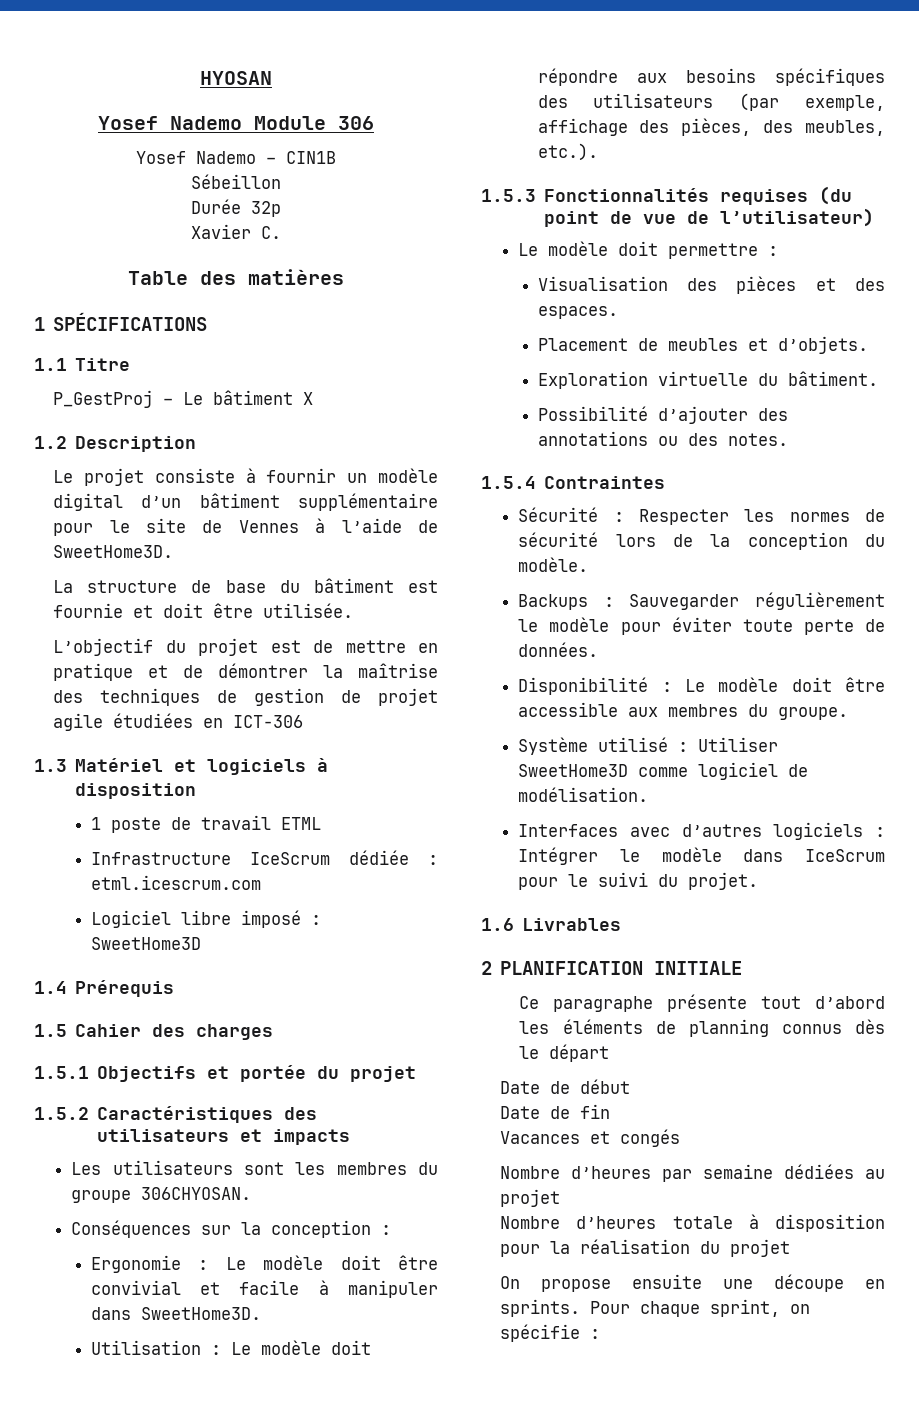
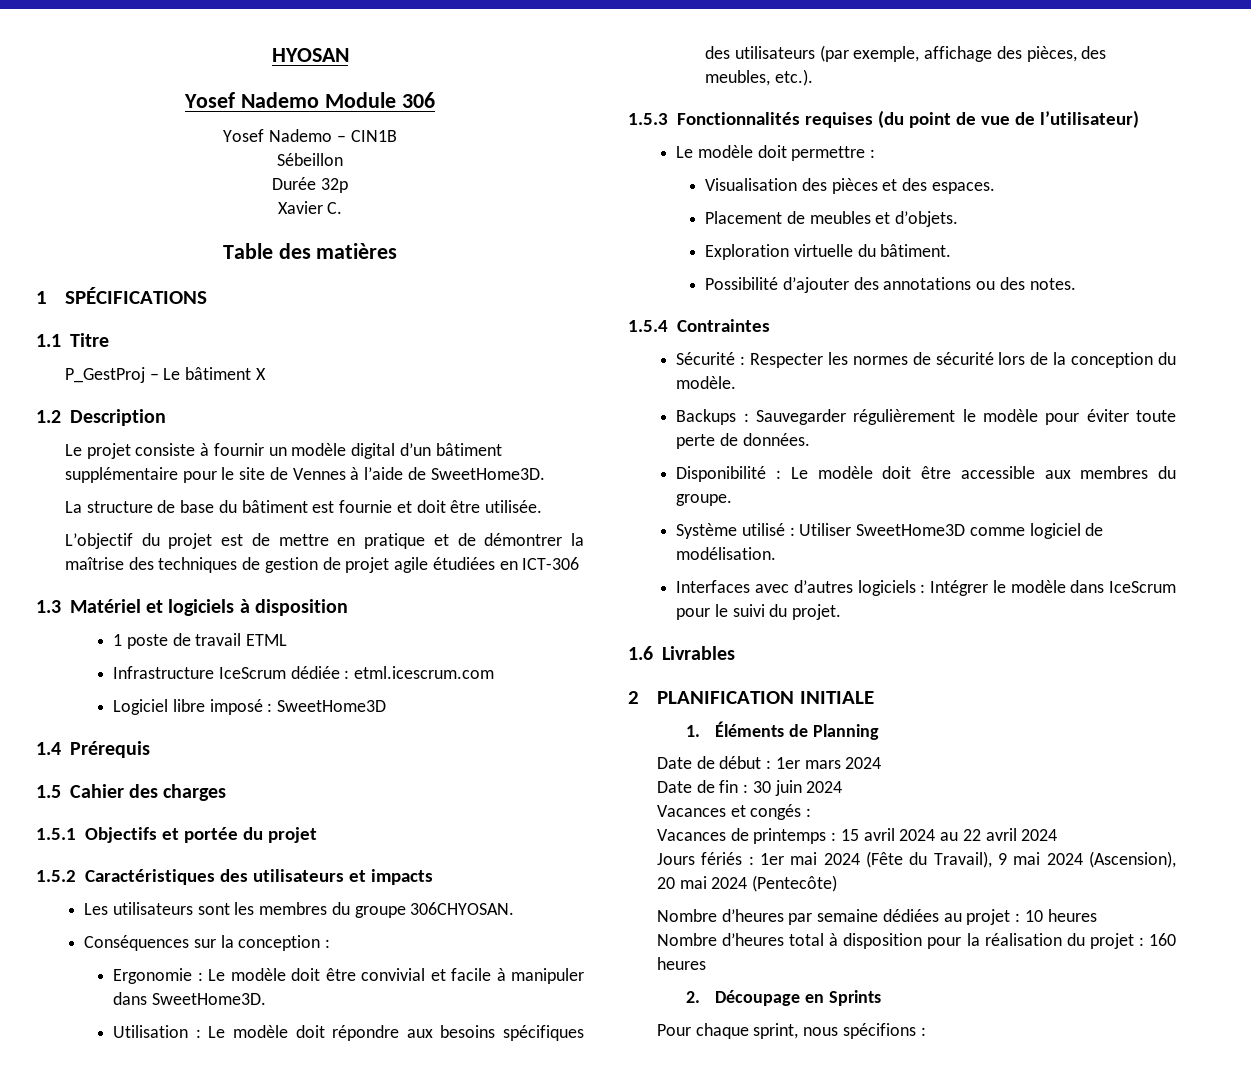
[519,994,885,1012] [519,1019,885,1037] [519,1044,610,1062] Ce paragraphe présente tout d’abord les éléments de planning connus dès le départ -> [686,721,879,740] 1. Éléments de Planning
(631, 1086) none -> [766,757,882,769] : 1er mars 2024
(611, 1111) none -> [743,780,843,796] : 30 juin 2024
(681, 1138) none -> [806,808,812,817] [657,828,1058,844] [657,851,1176,868] [657,875,838,892] : // Vacances de printemps : 15 avril 2024 au 22 avril 2024 // Jours fériés : 1er mai 2024 (Fête du Travail), 9 mai 2024 (Ascension), 20 mai 2024 (Pentecôte)
[500,1216,733,1229] // Nombre d’heures totale -> [1015,909,1097,922] [657,933,825,946] : 10 heures // Nombre d’heures total
[500,1274,885,1292] [500,1299,581,1317] // On propose ensuite une découpe en sprints. -> [1138,933,1176,946] [657,957,707,970] [686,990,881,1006] : 160 heures // 2. Découpage en Sprints //
[790,1304,811,1314] [500,1324,581,1342] on spécifie -> [803,1023,916,1039] nous spécifions

